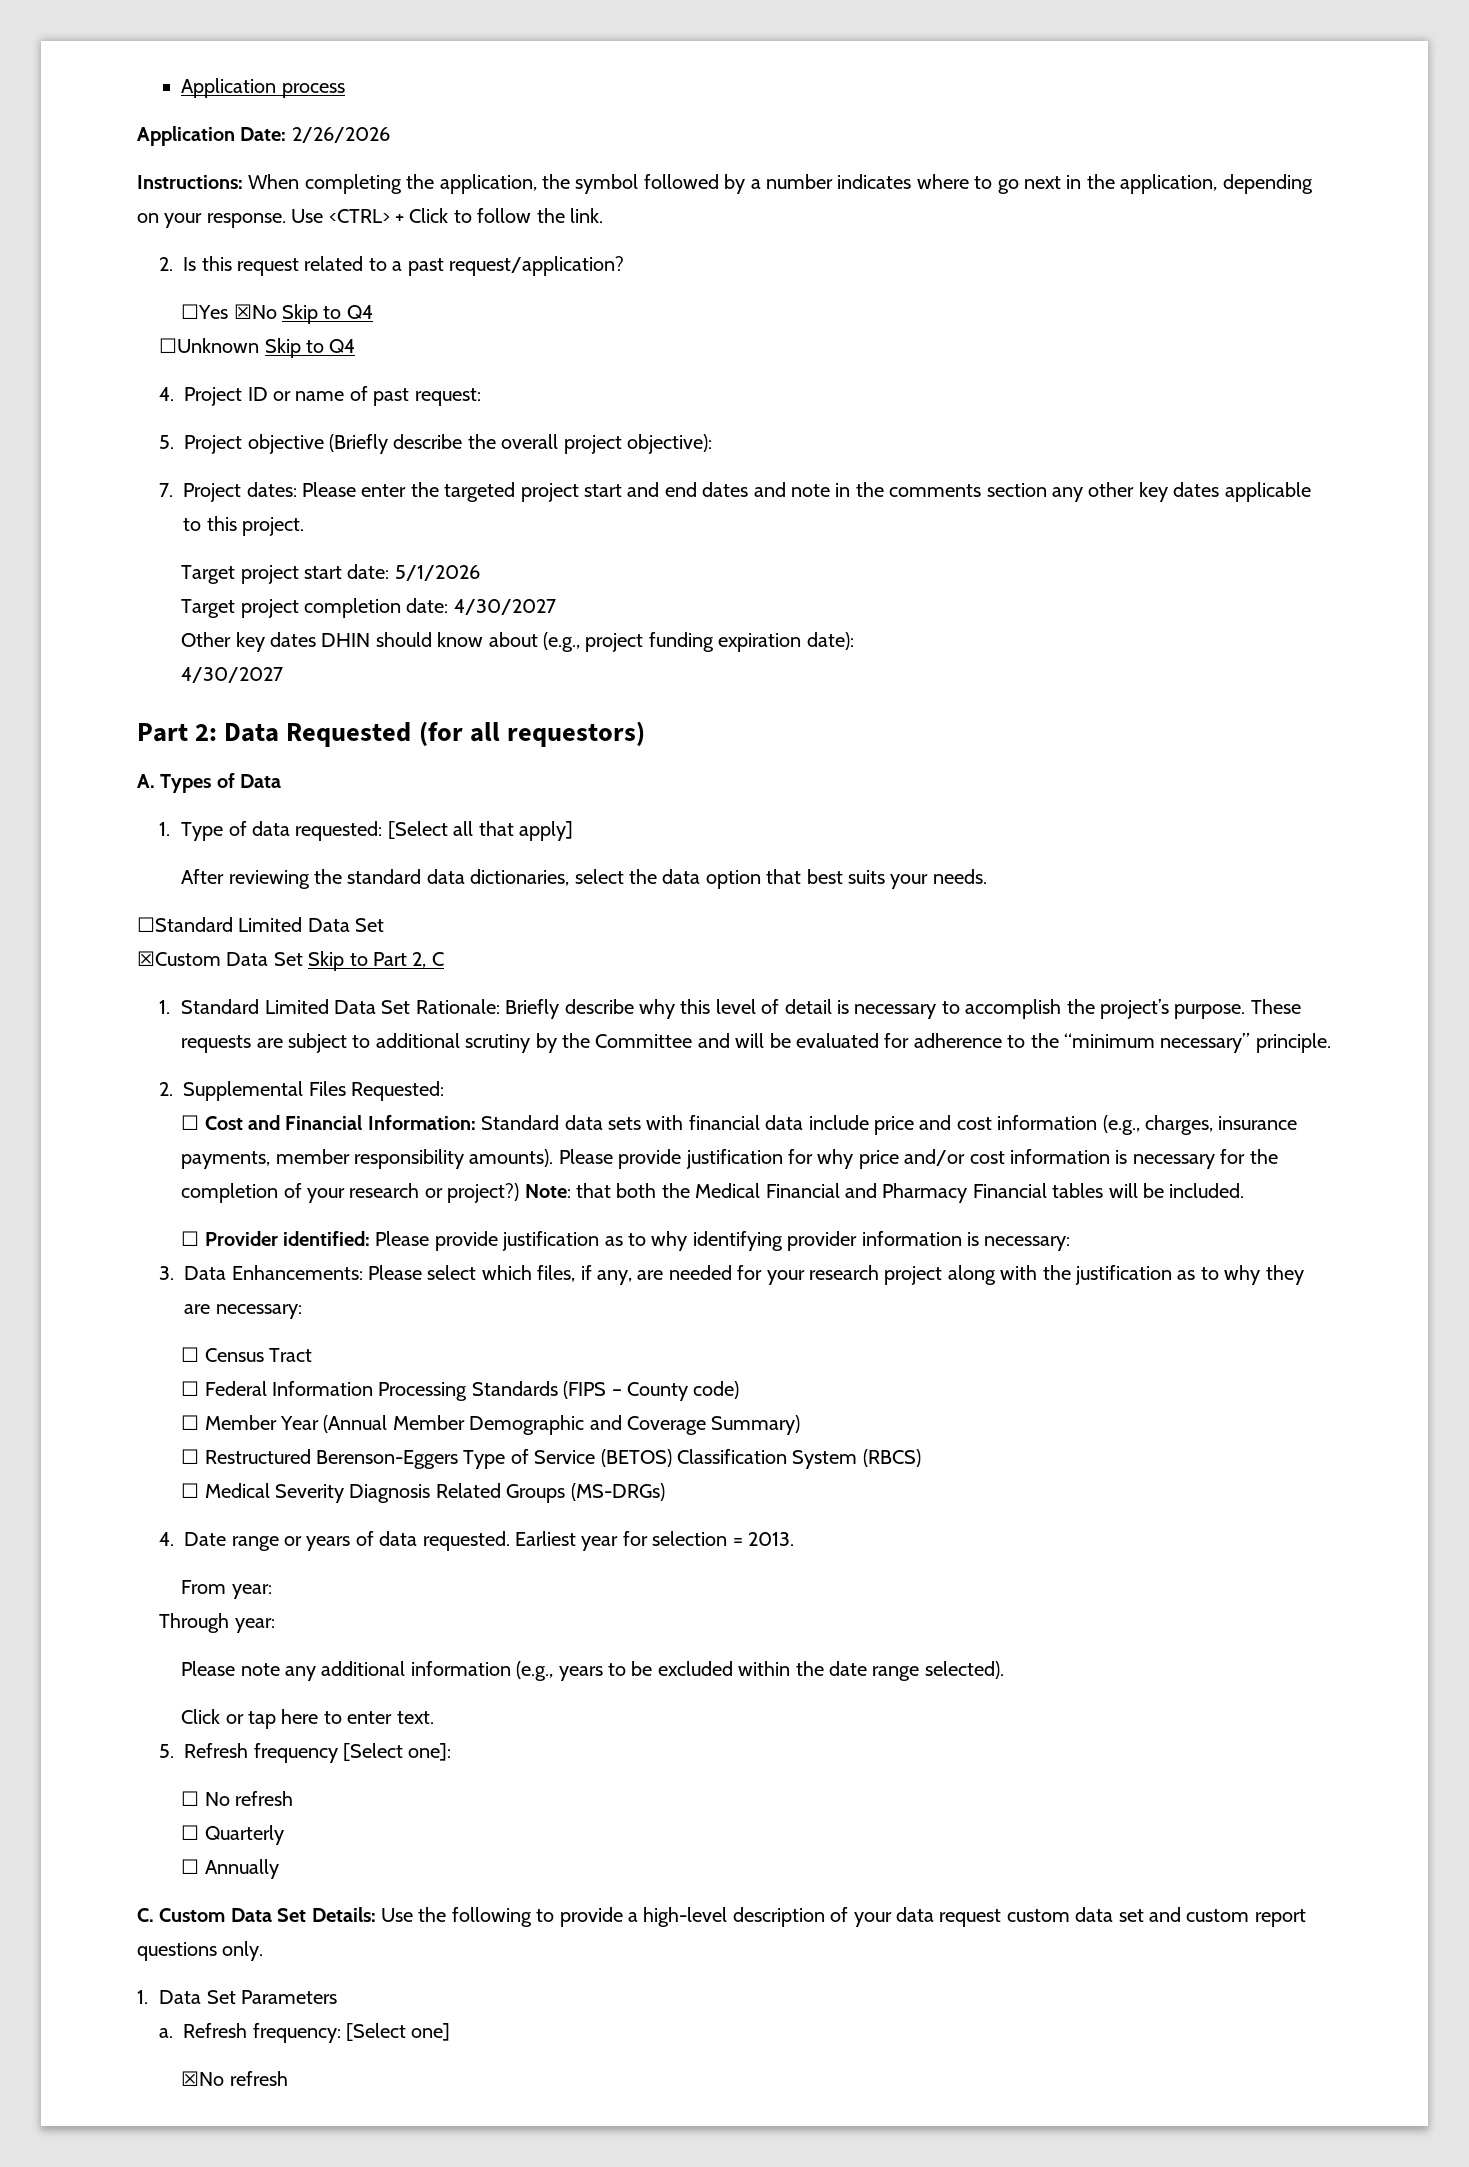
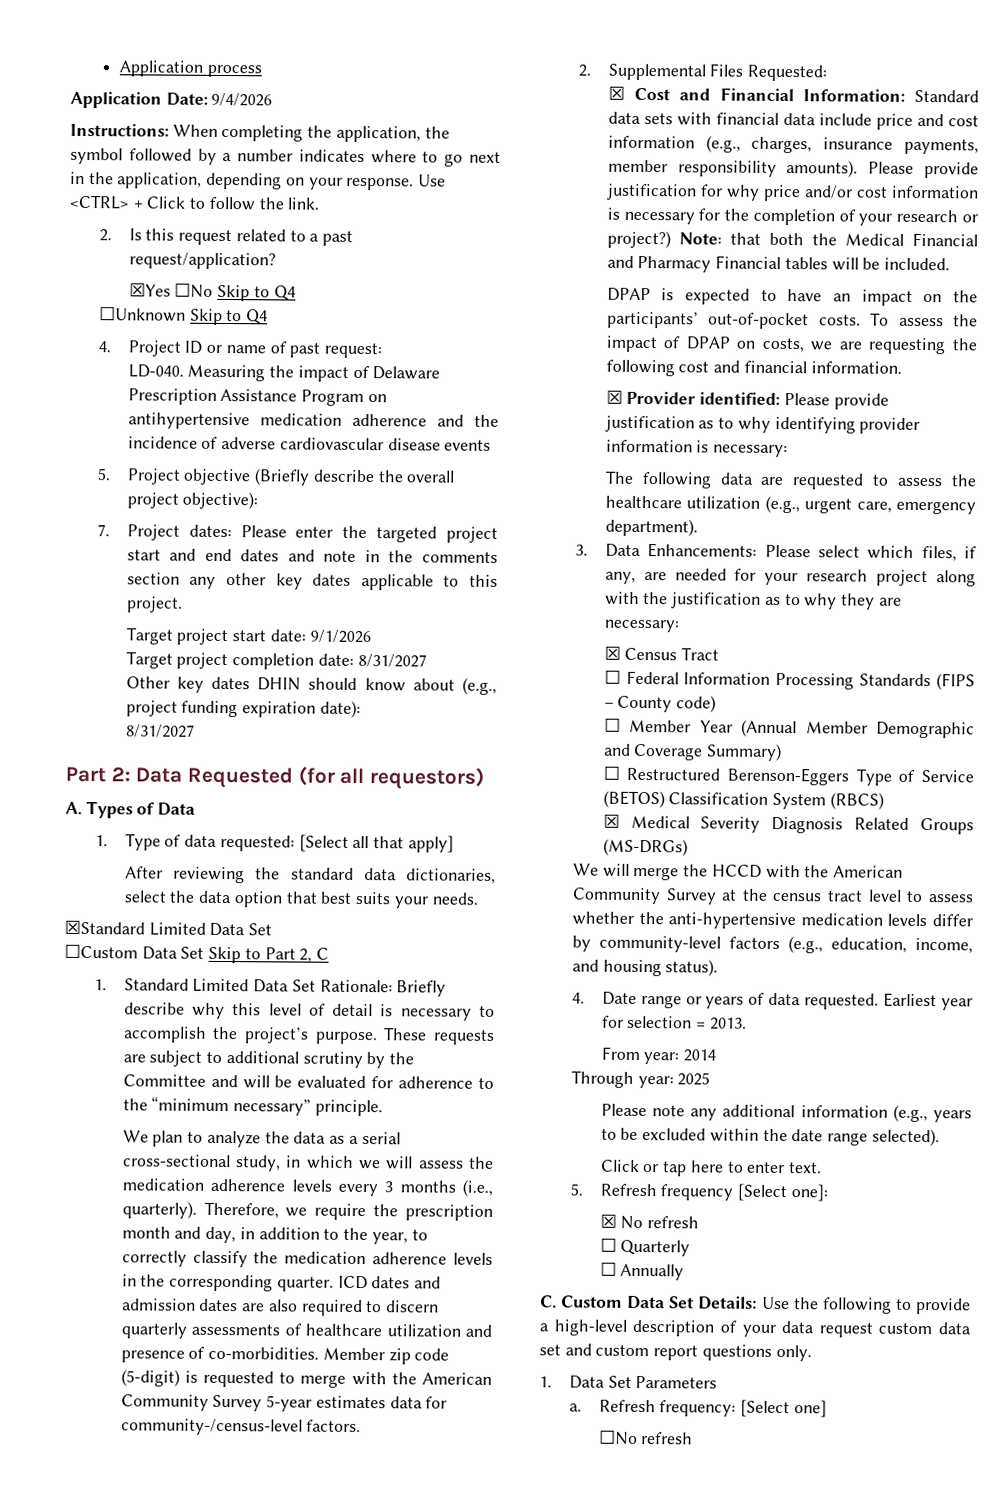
[291,127,390,143] 2/26/2026 -> [211,92,273,107] 9/4/2026
[181,304,277,319] ☐Yes ☒No -> [128,282,214,298] ☒Yes ☐No
(481, 397) none -> [127,364,441,382] [127,388,387,407] [127,412,499,430] [127,436,492,451] // LD-040. Measuring the impact of Delaware Prescription Assistance Program on antihypertensive medication adherence and the incidence of adverse cardiovascular disease events
[394,565,480,581] 5/1/2026 -> [309,629,371,644] 9/1/2026
[453,599,556,615] 4/30/2027 -> [357,653,427,668] 8/31/2027
[181,667,284,683] 4/30/2027 -> [125,724,195,738] 8/31/2027
[137,917,233,932] ☐Standard -> [64,919,145,935] ☒Standard
[137,951,221,966] ☒Custom -> [64,943,138,959] ☐Custom
(1331, 1043) none -> [122,1130,401,1148] [122,1154,494,1172] [121,1178,494,1197] [121,1201,493,1221] [121,1226,428,1245] [121,1250,493,1268] [121,1274,442,1292] [121,1298,440,1317] [120,1322,493,1339] [120,1346,450,1365] [120,1369,493,1388] [120,1394,448,1412] [120,1418,362,1436] // We plan to analyze the data as a serial cross-sectional study, in which we will assess the medication adherence levels every 3 months (i.e., quarterly). Therefore, we require the prescription month and day, in addition to the year, to correctly classify the medication adherence levels in the corresponding quarter. ICD dates and admission dates are also required to discern quarterly assessments of healthcare utilization and presence of co-morbidities. Member zip code (5-digit) is requested to merge with the American Community Survey 5-year estimates data for community-/census-level factors.
[181,1115,200,1130] ☐ -> [607,85,625,100] ☒
[181,1231,200,1246] ☐ -> [606,287,978,306] [606,311,979,330] [605,335,977,355] [605,359,902,377] [605,389,623,404] DPAP is expected to have an impact on the participants’ out-of-pocket costs. To assess the impact of DPAP on costs, we are requesting the following cost and financial information. // ☒
(1071, 1243) none -> [604,470,978,490] [604,495,976,515] [604,518,698,537] // The following data are requested to assess the healthcare utilization (e.g., urgent care, emergency department).
[181,1347,200,1362] ☐ -> [603,645,621,660] ☒
[181,1483,200,1498] ☐ -> [602,813,620,828] ☒
(665, 1492) none -> [572,863,903,881] [571,887,974,905] [571,911,973,930] [571,935,973,954] [571,959,719,977] // We will merge the HCCD with the American Community Survey at the census tract level to assess whether the anti-hypertensive medication levels differ by community-level factors (e.g., education, income, and housing status).
(272, 1591) none -> [683,1049,717,1062] 2014
(275, 1625) none -> [677,1072,711,1086] 2025
[181,1791,200,1806] ☐ -> [599,1213,617,1228] ☒
[181,2071,225,2086] ☒No -> [598,1429,638,1445] ☐No

